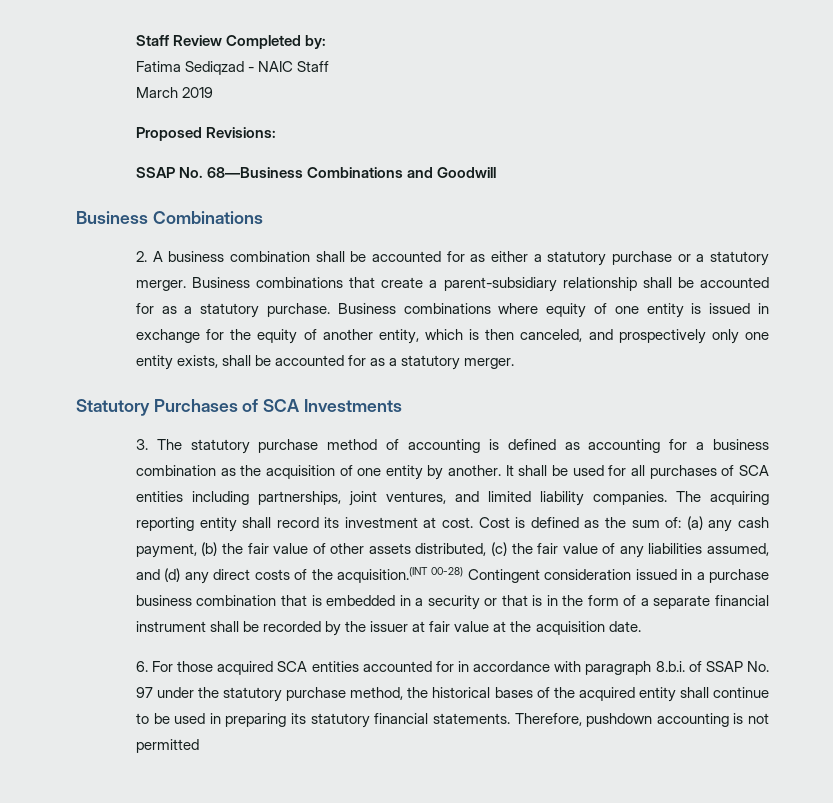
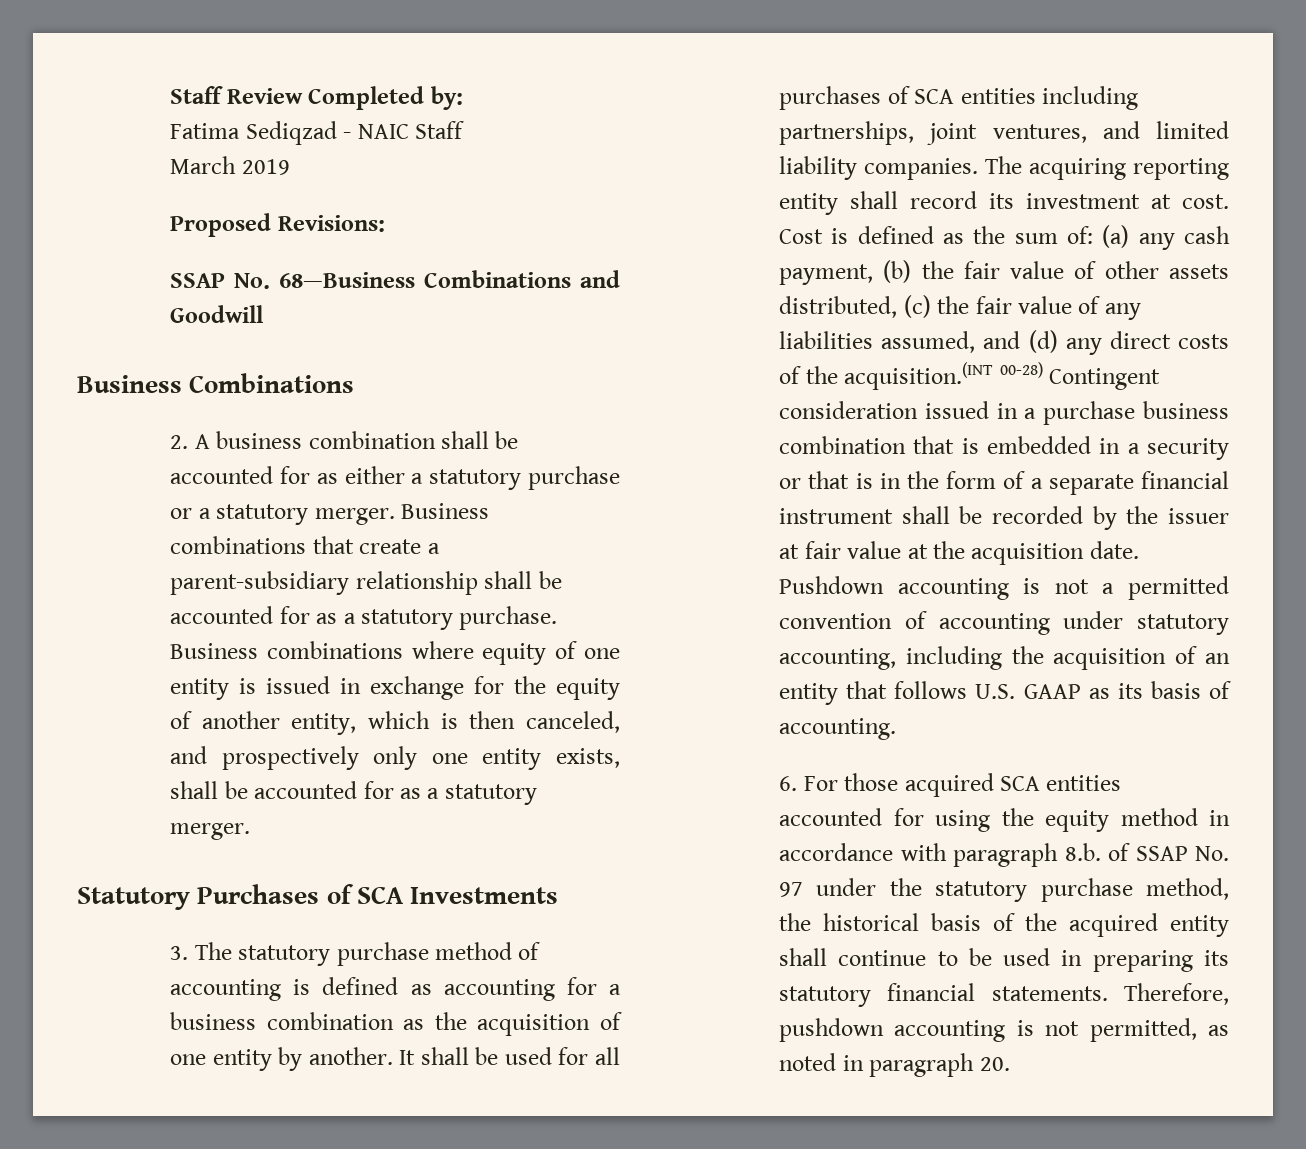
(641, 626) none -> [779,576,1229,600] [779,611,1229,635] [779,646,1230,670] [779,681,1231,705] [779,718,897,740] Pushdown accounting is not a permitted convention of accounting under statutory accounting, including the acquisition of an entity that follows U.S. GAAP as its basis of accounting.
(454, 666) none -> [935,808,1198,832] using the equity method
[655,661,685,672] 8.b.i. -> [1064,843,1101,861] 8.b.
[494,687,533,698] bases -> [931,913,982,931] basis
[135,739,199,753] permitted -> [1089,1018,1229,1042] [779,1053,1010,1077] permitted, as noted in paragraph 20.

